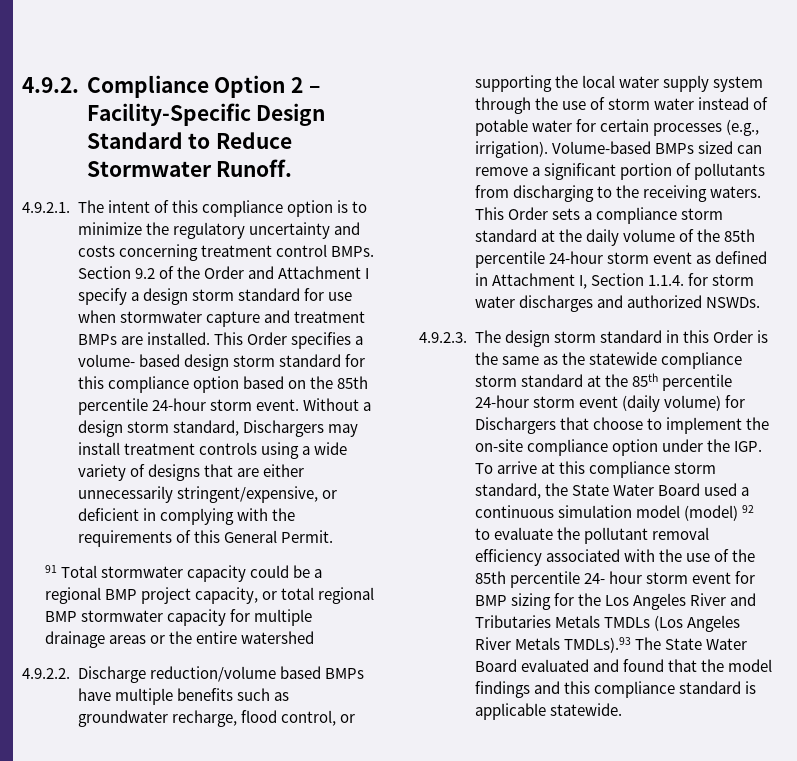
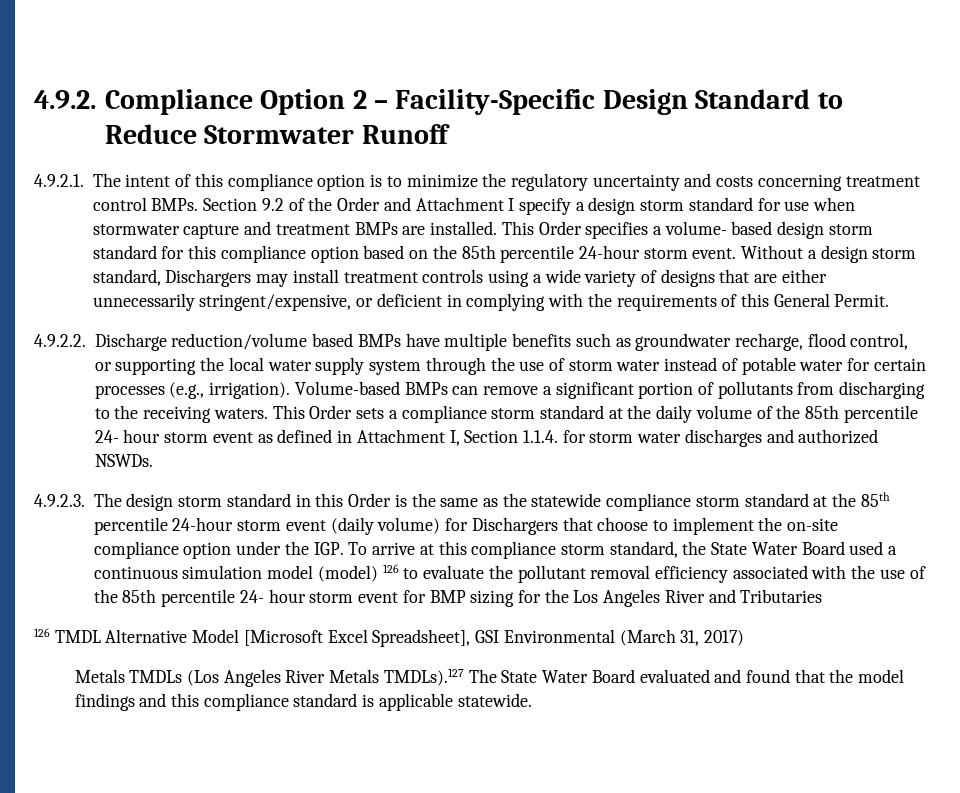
[216,159,293,177] Runoff. -> [361,124,450,144] Runoff
[44,565,323,582] [44,587,375,604] [44,609,313,626] [44,631,315,648] // 91 Total stormwater capacity could be a regional BMP project capacity, or total regional BMP stormwater capacity for multiple drainage areas or the entire watershed -> (890, 300) none
[697,141,733,154] sized -> (448, 388) none
[548,251,603,264] 24-hour -> [94,429,161,443] 24- hour
[741,505,754,513] 92 -> [382,564,399,573] 126
(551, 621) none -> [34,628,744,647] // 126 TMDL Alternative Model [Microsoft Excel Spreadsheet], GSI Environmental (March 31, 2017) //
[563,637,631,653] TMDLs).93 -> [383,668,464,686] TMDLs).127

